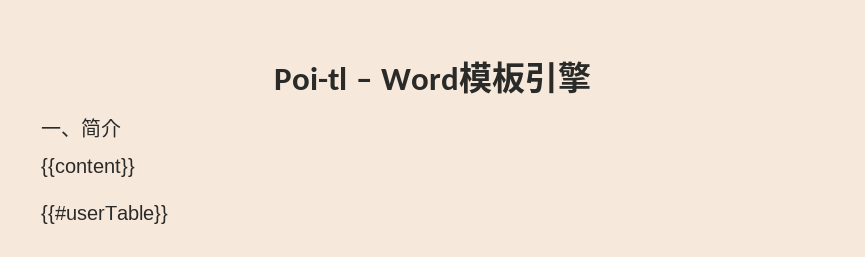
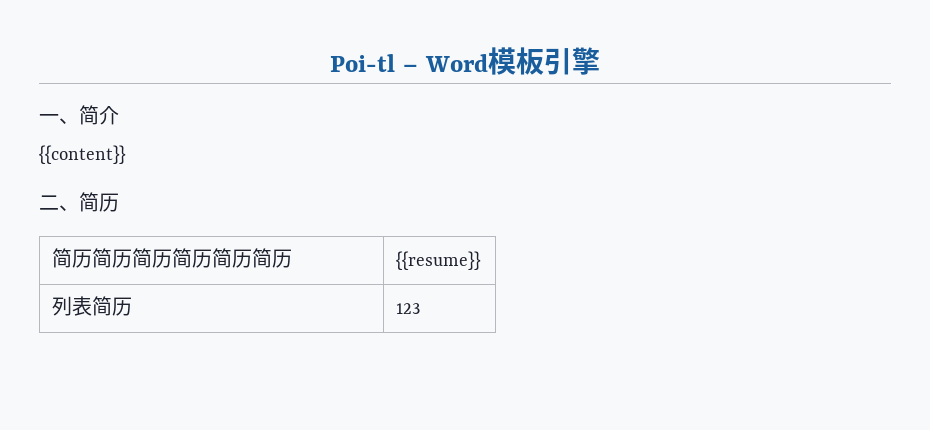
[41,205,168,224] {{#userTable}} -> [39,192,119,212] [52,248,293,268] [396,251,482,270] [52,296,133,316] [396,303,421,314] 二、简历 // 简历简历简历简历简历简历 | {{resume}} // 列表简历 | 123

